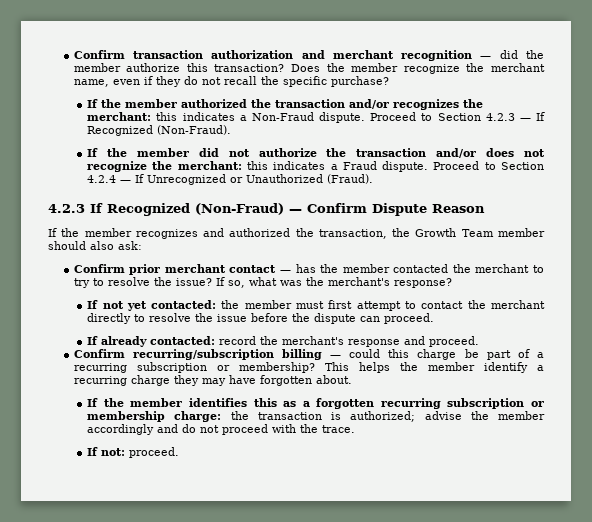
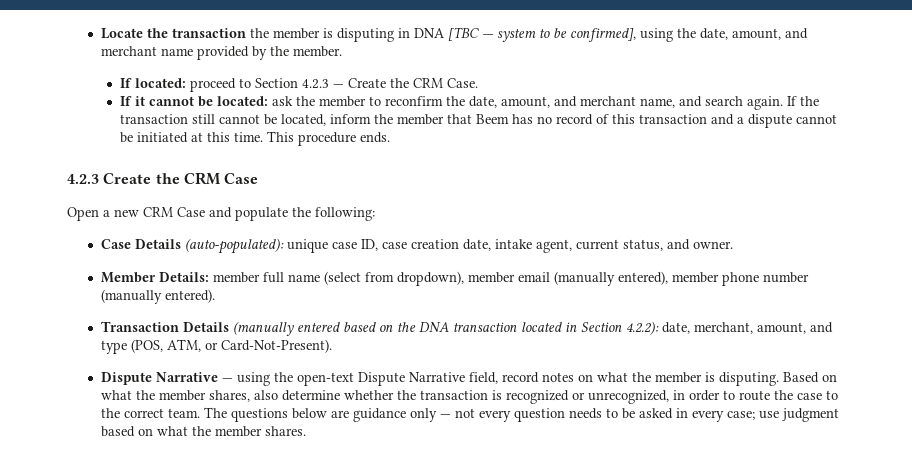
[73,50,544,61] [73,63,545,74] [73,76,389,87] [87,99,484,110] [87,112,545,123] [87,125,232,136] [87,148,545,158] [87,161,545,172] [87,174,374,185] [48,203,485,216] [48,228,545,239] [48,241,142,250] [73,264,545,275] [73,277,452,288] [87,300,545,311] [87,313,435,324] [87,336,480,347] [73,349,544,360] [73,362,544,373] [73,375,352,386] [87,398,544,409] [87,411,546,422] [87,424,356,435] [87,447,180,458] Confirm transaction authorization and merchant recognition — did the member authorize this transaction? Does the member recognize the merchant name, even if they do not recall the specific purchase? // If the member authorized the transaction and/or recognizes the merchant: this indicates a Non-Fraud dispute. Proceed to Section 4.2.3 — If Recognized (Non-Fraud). // If the member did not authorize the transaction and/or does not recognize the merchant: this indicates a Fraud dispute. Proceed to Section 4.2.4 — If Unrecognized or Unauthorized (Fraud). // 4.2.3 If Recognized (Non-Fraud) — Confirm Dispute Reason // If the member recognizes and authorized the transaction, the Growth Team member should also ask: // Confirm prior merchant contact — has the member contacted the merchant to try to resolve the issue? If so, what was the merchant's response? // If not yet contacted: the member must first attempt to contact the merchant directly to resolve the issue before the dispute can proceed. // If already contacted: record the merchant's response and proceed. // Confirm recurring/subscription billing — could this charge be part of a recurring subscription or membership? This helps the member identify a recurring charge they may have forgotten about. // If the member identifies this as a forgotten recurring subscription or membership charge: the transaction is authorized; advise the member accordingly and do not proceed with the trace. // If not: proceed. -> [101,27,809,42] [101,46,343,60] [119,78,478,92] [119,96,819,110] [119,114,837,128] [119,131,390,146] [67,172,259,185] [67,207,375,221] [101,238,734,254] [101,271,810,286] [101,289,216,304] [101,321,834,336] [101,339,333,354] [101,372,838,386] [101,390,839,404] [101,407,840,422] [101,426,307,437] Locate the transaction the member is disputing in DNA [TBC — system to be confirmed], using the date, amount, and merchant name provided by the member. // If located: proceed to Section 4.2.3 — Create the CRM Case. // If it cannot be located: ask the member to reconfirm the date, amount, and merchant name, and search again. If the transaction still cannot be located, inform the member that Beem has no record of this transaction and a dispute cannot be initiated at this time. This procedure ends. // 4.2.3 Create the CRM Case // Open a new CRM Case and populate the following: // Case Details (auto-populated): unique case ID, case creation date, intake agent, current status, and owner. // Member Details: member full name (select from dropdown), member email (manually entered), member phone number (manually entered). // Transaction Details (manually entered based on the DNA transaction located in Section 4.2.2): date, merchant, amount, and type (POS, ATM, or Card-Not-Present). // Dispute Narrative — using the open-text Dispute Narrative field, record notes on what the member is disputing. Based on what the member shares, also determine whether the transaction is recognized or unrecognized, in order to route the case to the correct team. The questions below are guidance only — not every question needs to be asked in every case; use judgment based on what the member shares.

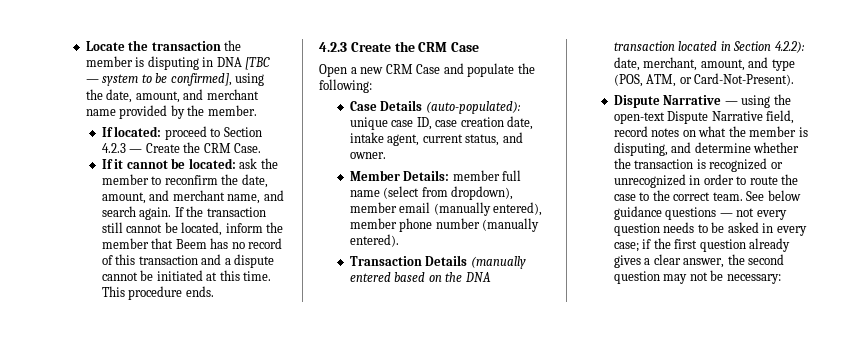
[719,372,838,386] [101,390,279,402] disputing. Based on what the member shares, also -> [613,142,692,156] disputing, and
[588,390,670,404] unrecognized, -> [613,174,686,188] unrecognized
[204,407,438,422] The questions below are guidance only -> [746,190,801,201] [613,206,717,220] See below guidance questions
[759,408,840,422] [101,426,307,437] use judgment based on what the member shares. -> [642,238,791,252] [613,254,785,268] [613,270,781,284] if the first question already gives a clear answer, the second question may not be necessary:

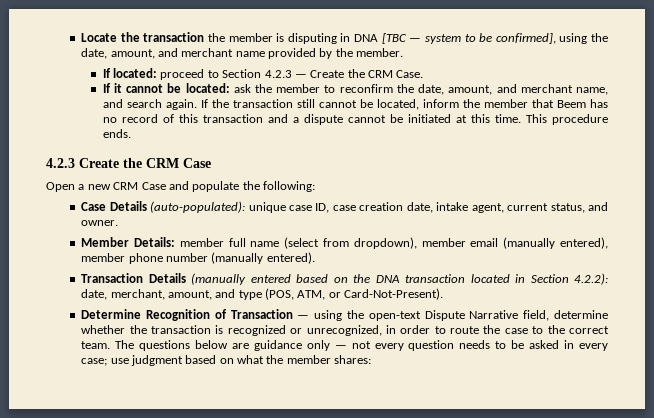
[613,95,722,108] Dispute Narrative -> [81,309,293,321] Determine Recognition of Transaction
[613,126,808,137] [613,142,692,156] record notes on what the member is disputing, and -> (550, 315) none
[613,174,686,188] unrecognized -> [306,325,382,336] unrecognized,
[746,190,801,201] [613,206,717,220] See below guidance questions -> [115,340,330,351] The questions below are guidance only
[642,238,791,252] [613,254,785,268] [613,270,781,284] if the first question already gives a clear answer, the second question may not be necessary: -> [110,355,372,366] use judgment based on what the member shares:

